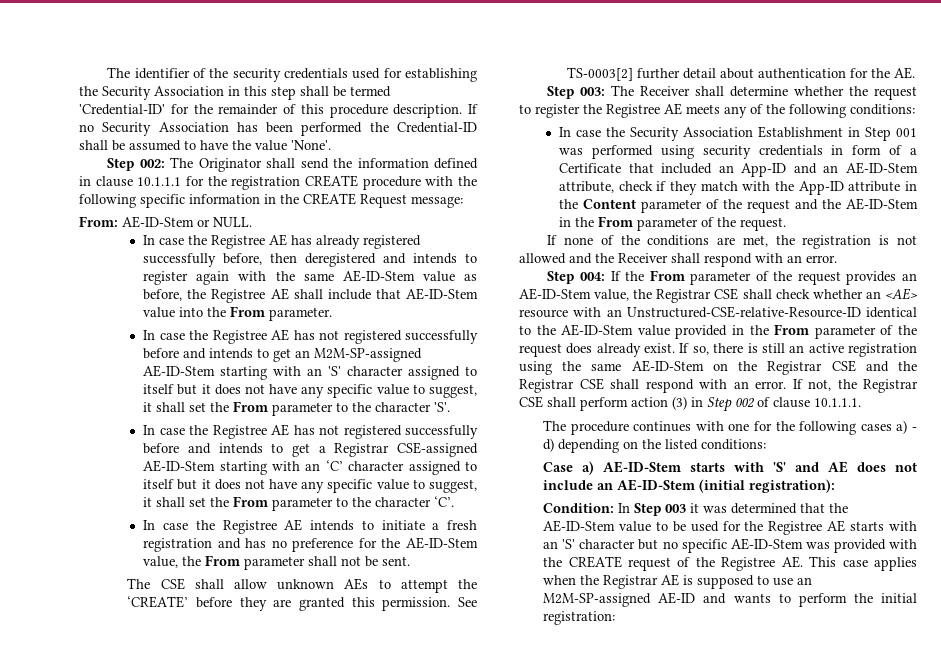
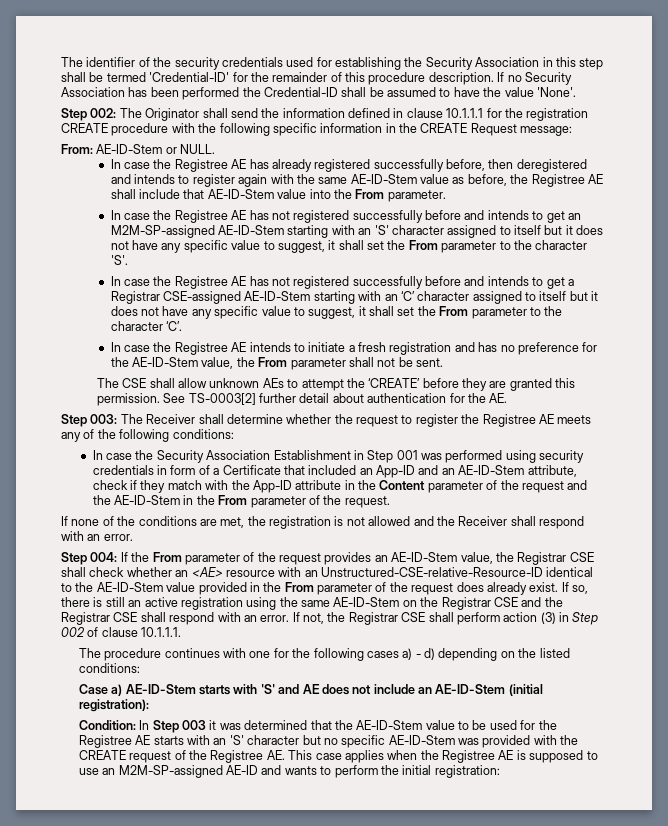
[603,575,659,589] Registrar -> [442,750,496,763] Registree

